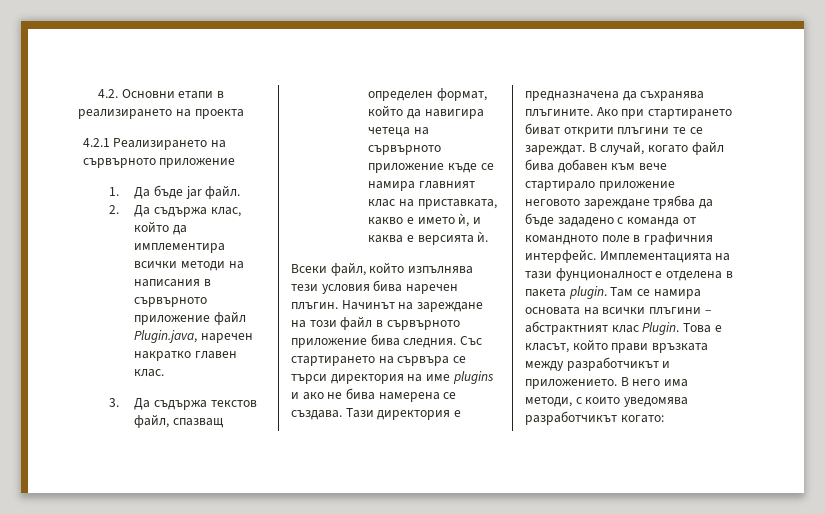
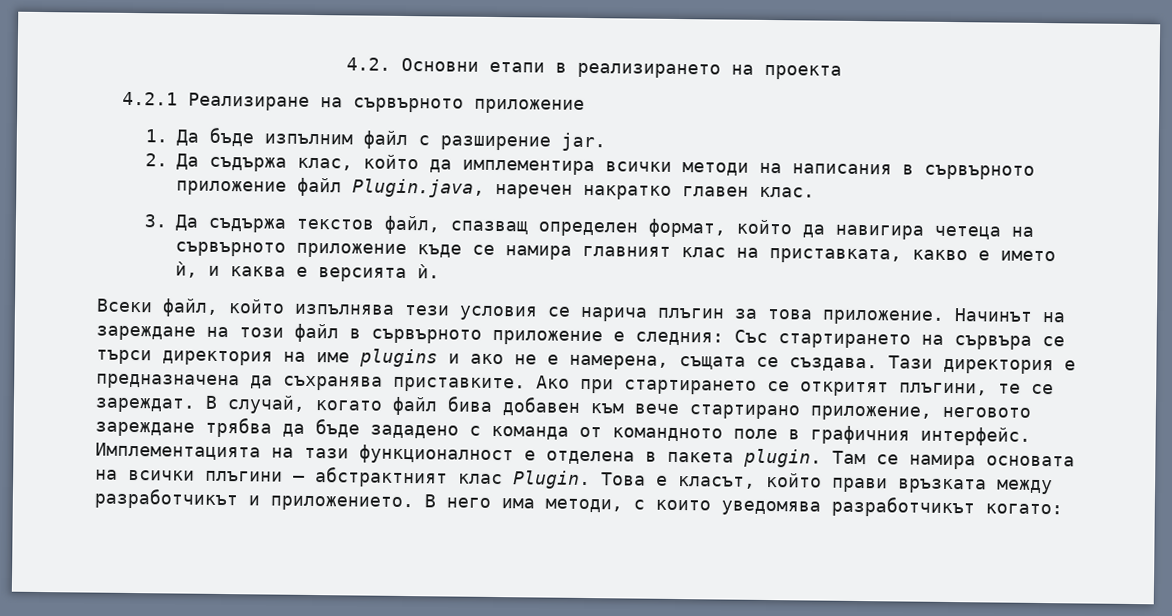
[113,138,208,150] Реализирането -> [188,92,311,111] Реализиране
[185,185,241,199] jar файл. -> [263,130,606,152] изпълним файл с разширение jar.
[373,280,458,294] [291,302,338,310] бива наречен плъгин. -> [547,306,944,325] се нарича плъгин за това приложение.
[370,334,457,348] бива следния. -> [613,331,724,346] е следния:
[345,388,440,402] бива намерена -> [547,354,746,370] е намерена, същата
[525,109,593,117] плъгините. -> [393,376,526,393] приставките.
[525,123,670,137] биват открити плъгини -> [767,380,988,397] се откритят плъгини,
[525,181,675,191] стартирало приложение -> [689,404,932,421] стартирано приложение,
[555,268,652,281] фунционалност -> [359,444,514,465] функционалност

